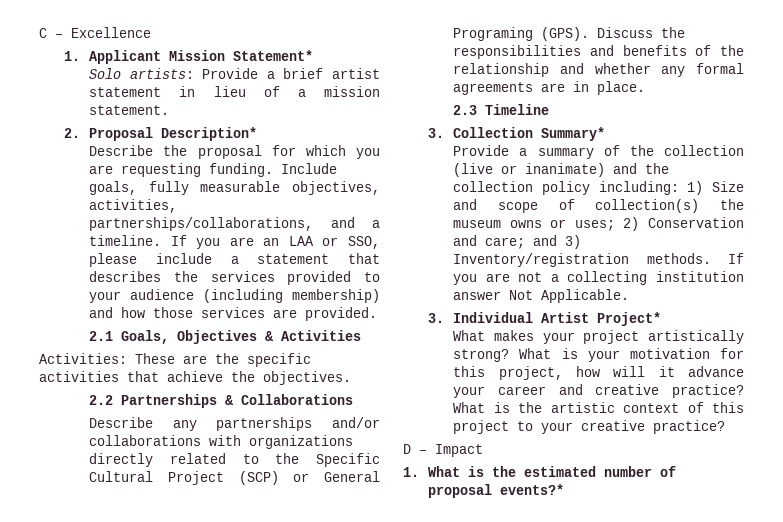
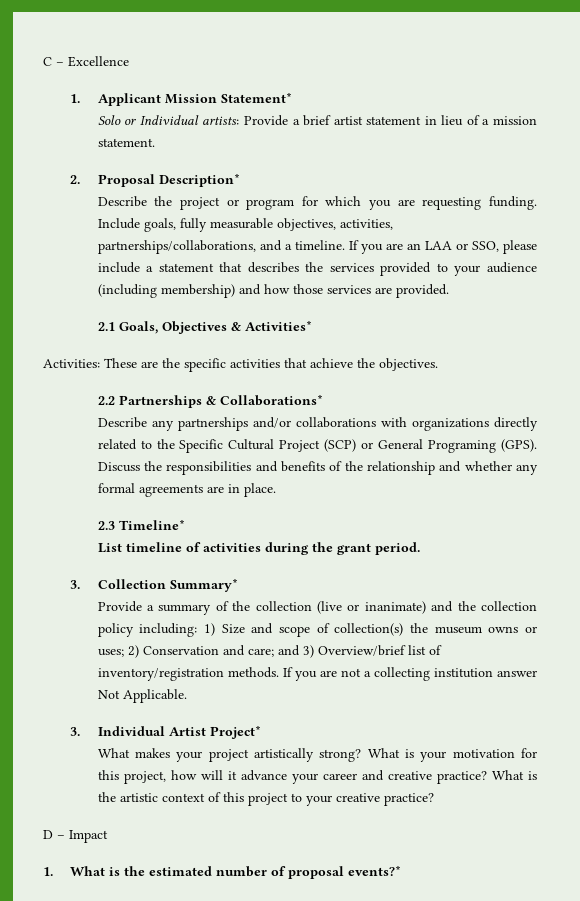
(122, 73) none -> [124,115,199,125] or Individual
[197,145,262,159] proposal -> [179,197,295,210] project or program
[281,330,362,341] Activities -> [244,320,312,331] Activities*
[241,394,354,405] Collaborations -> [219,394,323,406] Collaborations*
[485,104,550,115] Timeline -> [118,519,185,530] [97,542,420,555] Timeline* // List timeline of activities during the grant period.
[453,253,630,267] Inventory/registration -> [317,645,442,656] [97,668,224,681] Overview/brief list of inventory/registration

